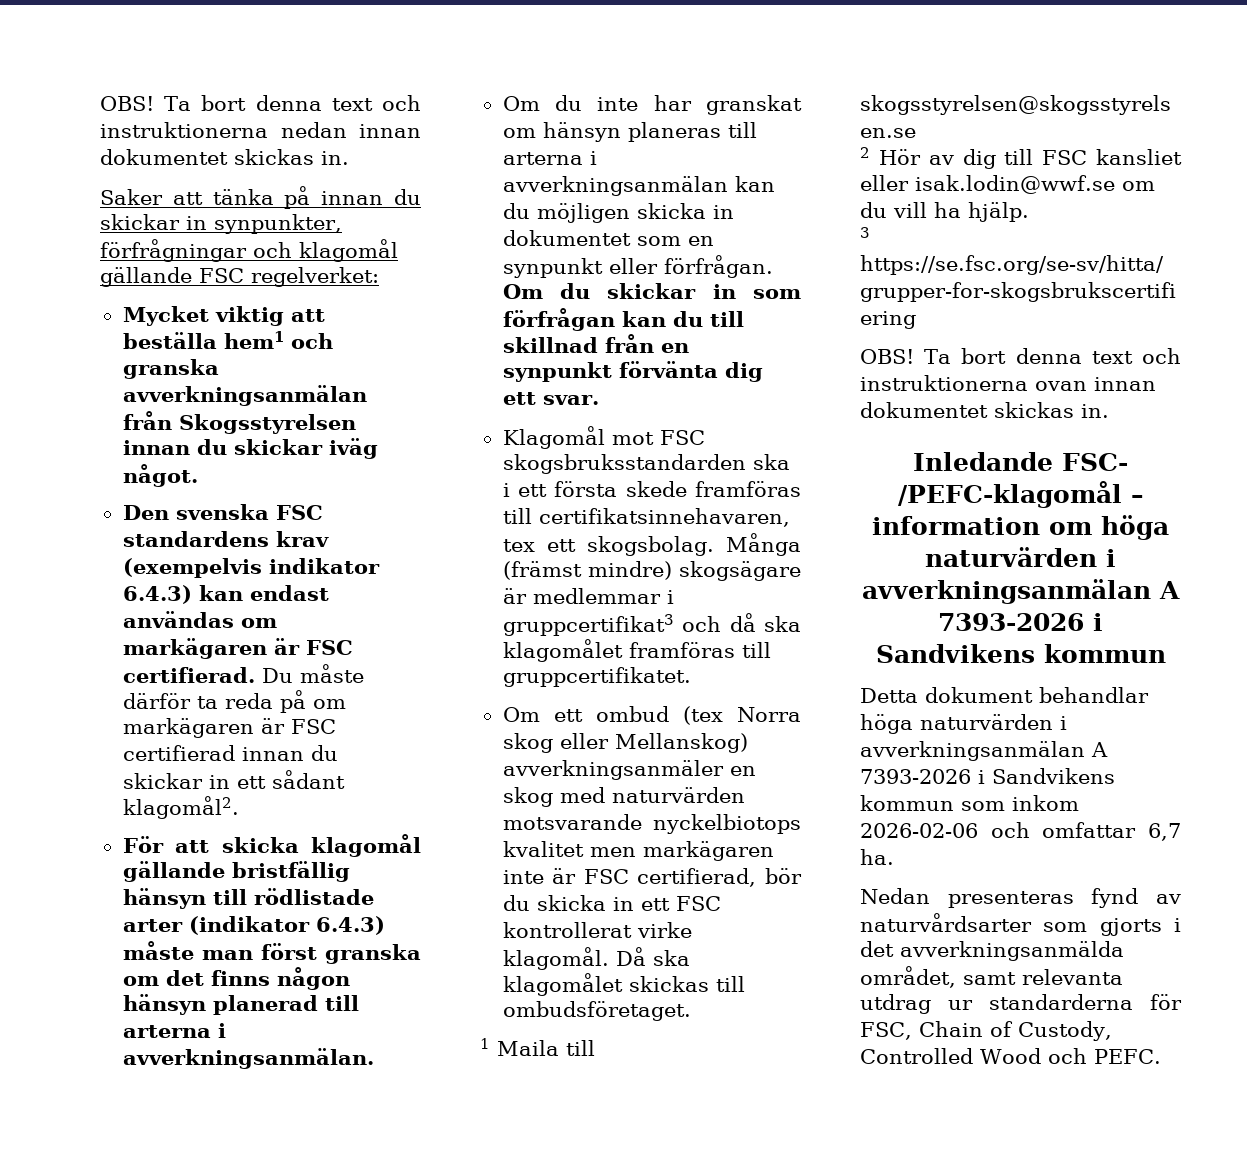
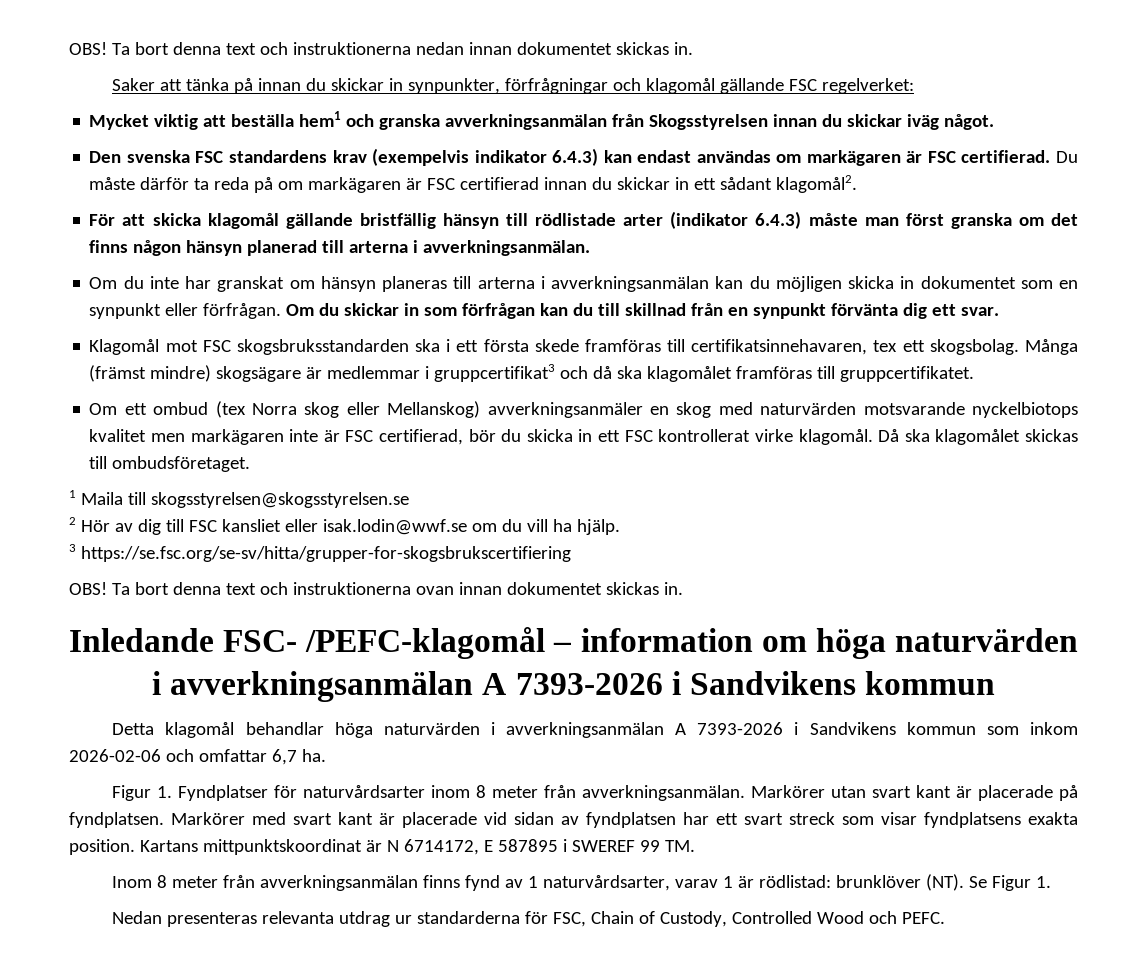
[925,687,1033,703] dokument -> [165,722,235,738] klagomål
[860,888,1181,908] [860,913,1181,936] [860,941,1124,961] [860,966,1016,988] Nedan presenteras fynd av naturvårdsarter som gjorts i det avverkningsanmälda området, samt -> [112,785,1079,801] [69,812,1078,828] [69,839,695,855] [112,874,1052,891] [112,911,258,927] Figur 1. Fyndplatser för naturvårdsarter inom 8 meter från avverkningsanmälan. Markörer utan svart kant är placerade på fyndplatsen. Markörer med svart kant är placerade vid sidan av fyndplatsen har ett svart streck som visar fyndplatsens exakta position. Kartans mittpunktskoordinat är N 6714172, E 587895 i SWEREF 99 TM. // Inom 8 meter från avverkningsanmälan finns fynd av 1 naturvårdsarter, varav 1 är rödlistad: brunklöver (NT). Se Figur 1. // Nedan presenteras

